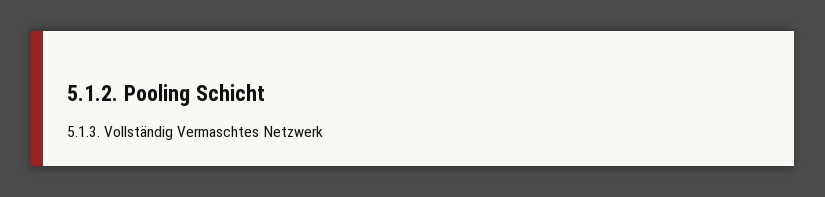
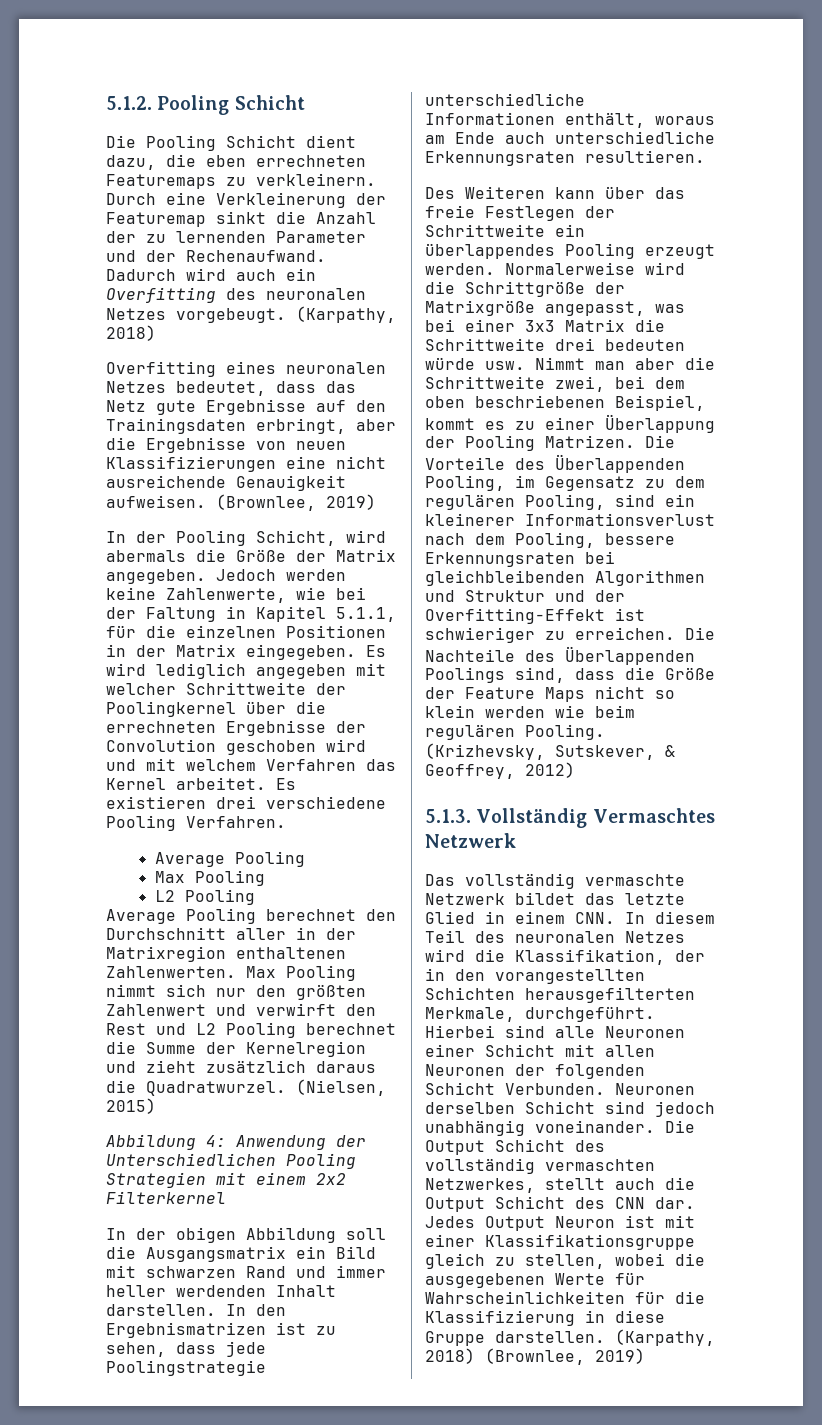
[67,126,323,140] 5.1.3. Vollständig Vermaschtes Netzwerk -> [106,135,356,151] [106,154,366,170] [106,173,376,189] [106,192,386,208] [106,211,376,227] [106,231,366,243] [106,250,326,262] [106,268,316,281] [106,287,366,303] [106,306,396,323] [106,325,156,341] [106,361,386,377] [106,381,356,396] [106,399,386,415] [106,418,396,434] [106,437,346,453] [106,456,386,472] [106,475,346,491] [106,494,376,511] [106,530,386,546] [106,549,396,562] [106,569,346,584] [106,587,366,603] [106,606,396,622] [106,625,386,638] [106,644,386,660] [106,663,386,679] [106,682,346,695] [106,701,326,717] [106,720,366,736] [106,739,366,755] [106,758,396,771] [106,777,296,790] [106,796,386,809] [106,815,286,831] [154,851,305,867] [154,870,265,886] [154,889,255,905] [106,908,396,924] [106,927,356,940] [106,946,346,962] [106,965,356,981] [106,984,366,1000] [106,1003,376,1016] [106,1022,396,1038] [106,1041,366,1057] [106,1060,376,1073] [106,1079,386,1096] [106,1098,156,1114] [106,1134,366,1150] [106,1153,356,1169] [106,1172,346,1188] [106,1191,226,1204] [106,1227,386,1243] [106,1246,376,1262] [106,1265,386,1278] [106,1285,336,1297] [106,1304,286,1316] [106,1322,336,1338] [106,1341,266,1357] [106,1360,266,1376] [425,93,585,106] [425,112,715,128] [425,131,715,144] [425,150,705,166] [425,186,685,199] [425,205,615,221] [425,224,585,237] [425,243,715,259] [425,262,685,275] [425,281,625,297] [425,300,685,316] [425,319,665,332] [425,338,685,351] [425,357,715,370] [425,376,685,392] [425,395,705,411] [425,414,715,433] [425,435,675,451] [425,454,685,473] [425,475,705,491] [425,494,695,510] [425,513,715,526] [425,532,675,548] [425,551,615,567] [425,570,705,586] [425,590,625,602] [425,608,645,624] [425,627,715,643] [425,646,695,665] [425,667,715,683] [425,686,675,702] [425,705,635,718] [425,724,605,740] [425,743,675,760] [425,762,575,779] [425,808,715,828] [425,833,516,848] [425,873,685,889] [425,892,685,905] [425,911,715,924] [425,930,685,943] [425,949,705,965] [425,968,645,984] [425,987,695,1003] [425,1006,655,1022] [425,1025,685,1038] [425,1044,655,1057] [425,1064,645,1079] [425,1082,695,1095] [425,1101,715,1117] [425,1120,695,1136] [425,1139,605,1155] [425,1158,655,1174] [425,1177,695,1193] [425,1196,695,1212] [425,1215,695,1231] [425,1234,695,1250] [425,1253,705,1269] [425,1272,645,1288] [425,1291,705,1304] [425,1310,665,1326] [425,1329,715,1346] [425,1348,645,1365] Die Pooling Schicht dient dazu, die eben errechneten Featuremaps zu verkleinern. Durch eine Verkleinerung der Featuremap sinkt die Anzahl der zu lernenden Parameter und der Rechenaufwand. Dadurch wird auch ein Overfitting des neuronalen Netzes vorgebeugt. (Karpathy, 2018) // Overfitting eines neuronalen Netzes bedeutet, dass das Netz gute Ergebnisse auf den Trainingsdaten erbringt, aber die Ergebnisse von neuen Klassifizierungen eine nicht ausreichende Genauigkeit aufweisen. (Brownlee, 2019) // In der Pooling Schicht, wird abermals die Größe der Matrix angegeben. Jedoch werden keine Zahlenwerte, wie bei der Faltung in Kapitel 5.1.1, für die einzelnen Positionen in der Matrix eingegeben. Es wird lediglich angegeben mit welcher Schrittweite der Poolingkernel über die errechneten Ergebnisse der Convolution geschoben wird und mit welchem Verfahren das Kernel arbeitet. Es existieren drei verschiedene Pooling Verfahren. // Average Pooling // Max Pooling // L2 Pooling // Average Pooling berechnet den Durchschnitt aller in der Matrixregion enthaltenen Zahlenwerten. Max Pooling nimmt sich nur den größten Zahlenwert und verwirft den Rest und L2 Pooling berechnet die Summe der Kernelregion und zieht zusätzlich daraus die Quadratwurzel. (Nielsen, 2015) // Abbildung 4: Anwendung der Unterschiedlichen Pooling Strategien mit einem 2x2 Filterkernel // In der obigen Abbildung soll die Ausgangsmatrix ein Bild mit schwarzen Rand und immer heller werdenden Inhalt darstellen. In den Ergebnismatrizen ist zu sehen, dass jede Poolingstrategie unterschiedliche Informationen enthält, woraus am Ende auch unterschiedliche Erkennungsraten resultieren. // Des Weiteren kann über das freie Festlegen der Schrittweite ein überlappendes Pooling erzeugt werden. Normalerweise wird die Schrittgröße der Matrixgröße angepasst, was bei einer 3x3 Matrix die Schrittweite drei bedeuten würde usw. Nimmt man aber die Schrittweite zwei, bei dem oben beschriebenen Beispiel, kommt es zu einer Überlappung der Pooling Matrizen. Die Vorteile des Überlappenden Pooling, im Gegensatz zu dem regulären Pooling, sind ein kleinerer Informationsverlust nach dem Pooling, bessere Erkennungsraten bei gleichbleibenden Algorithmen und Struktur und der Overfitting-Effekt ist schwieriger zu erreichen. Die Nachteile des Überlappenden Poolings sind, dass die Größe der Feature Maps nicht so klein werden wie beim regulären Pooling. (Krizhevsky, Sutskever, & Geoffrey, 2012) // 5.1.3. Vollständig Vermaschtes Netzwerk // Das vollständig vermaschte Netzwerk bildet das letzte Glied in einem CNN. In diesem Teil des neuronalen Netzes wird die Klassifikation, der in den vorangestellten Schichten herausgefilterten Merkmale, durchgeführt. Hierbei sind alle Neuronen einer Schicht mit allen Neuronen der folgenden Schicht Verbunden. Neuronen derselben Schicht sind jedoch unabhängig voneinander. Die Output Schicht des vollständig vermaschten Netzwerkes, stellt auch die Output Schicht des CNN dar. Jedes Output Neuron ist mit einer Klassifikationsgruppe gleich zu stellen, wobei die ausgegebenen Werte für Wahrscheinlichkeiten für die Klassifizierung in diese Gruppe darstellen. (Karpathy, 2018) (Brownlee, 2019)

